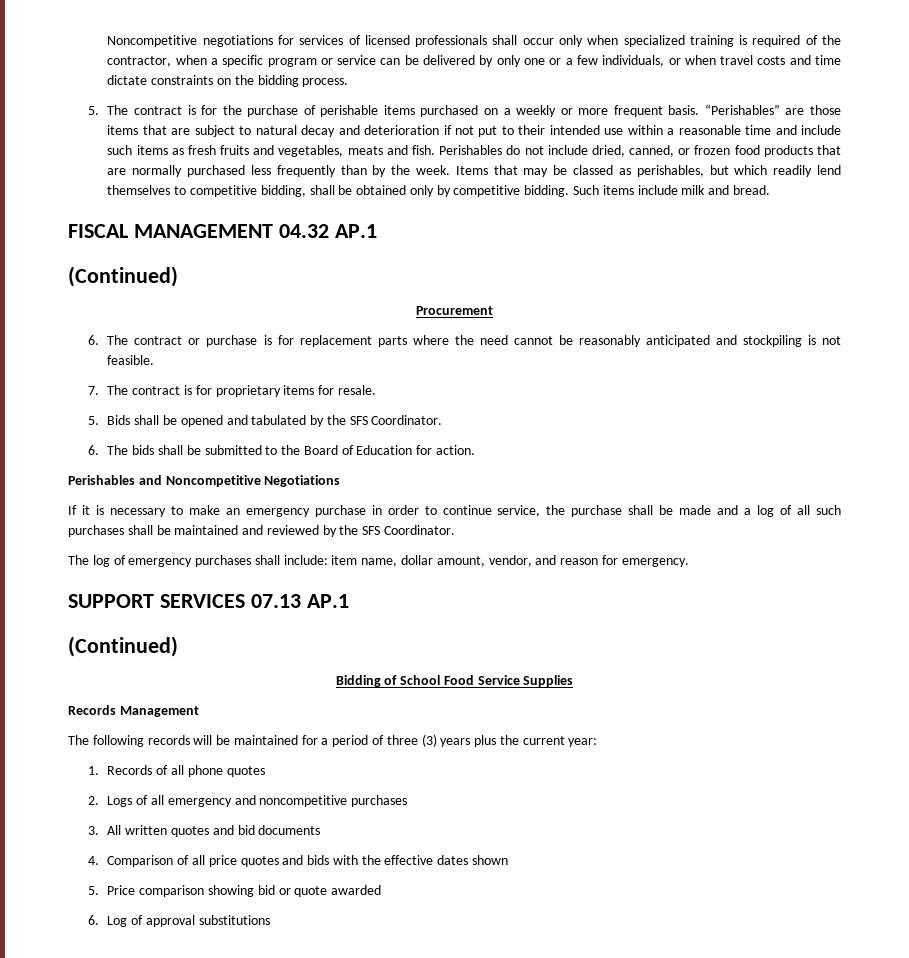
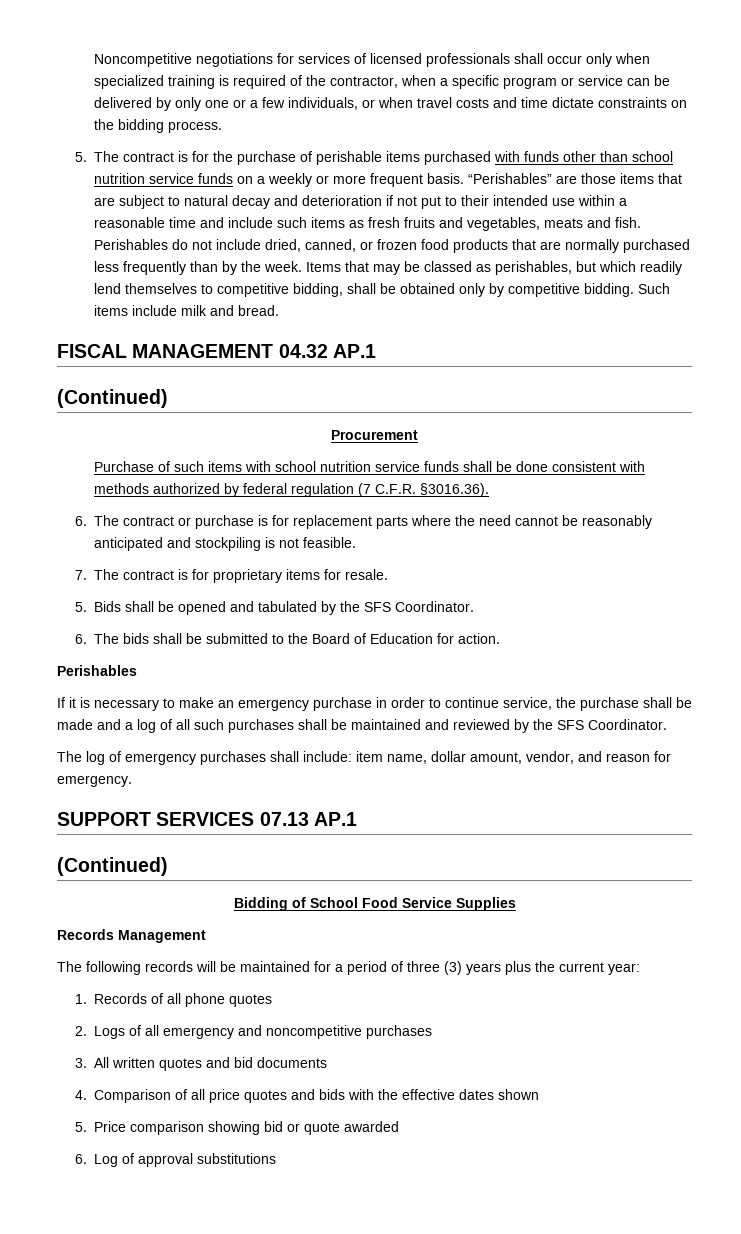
(479, 111) none -> [494,151,674,162] [94,173,234,184] with funds other than school nutrition service funds
(493, 310) none -> [93,461,645,472] [93,483,489,497] // Purchase of such items with school nutrition service funds shall be done consistent with methods authorized by federal regulation (7 C.F.R. §3016.36).
[138,475,341,487] and Noncompetitive Negotiations -> (137, 670) none

